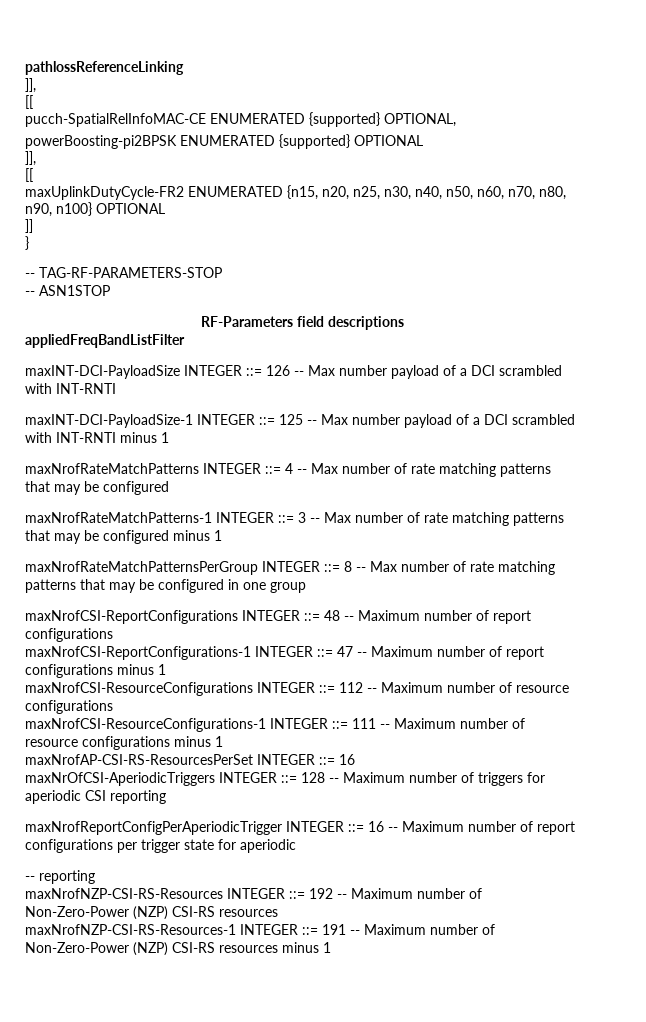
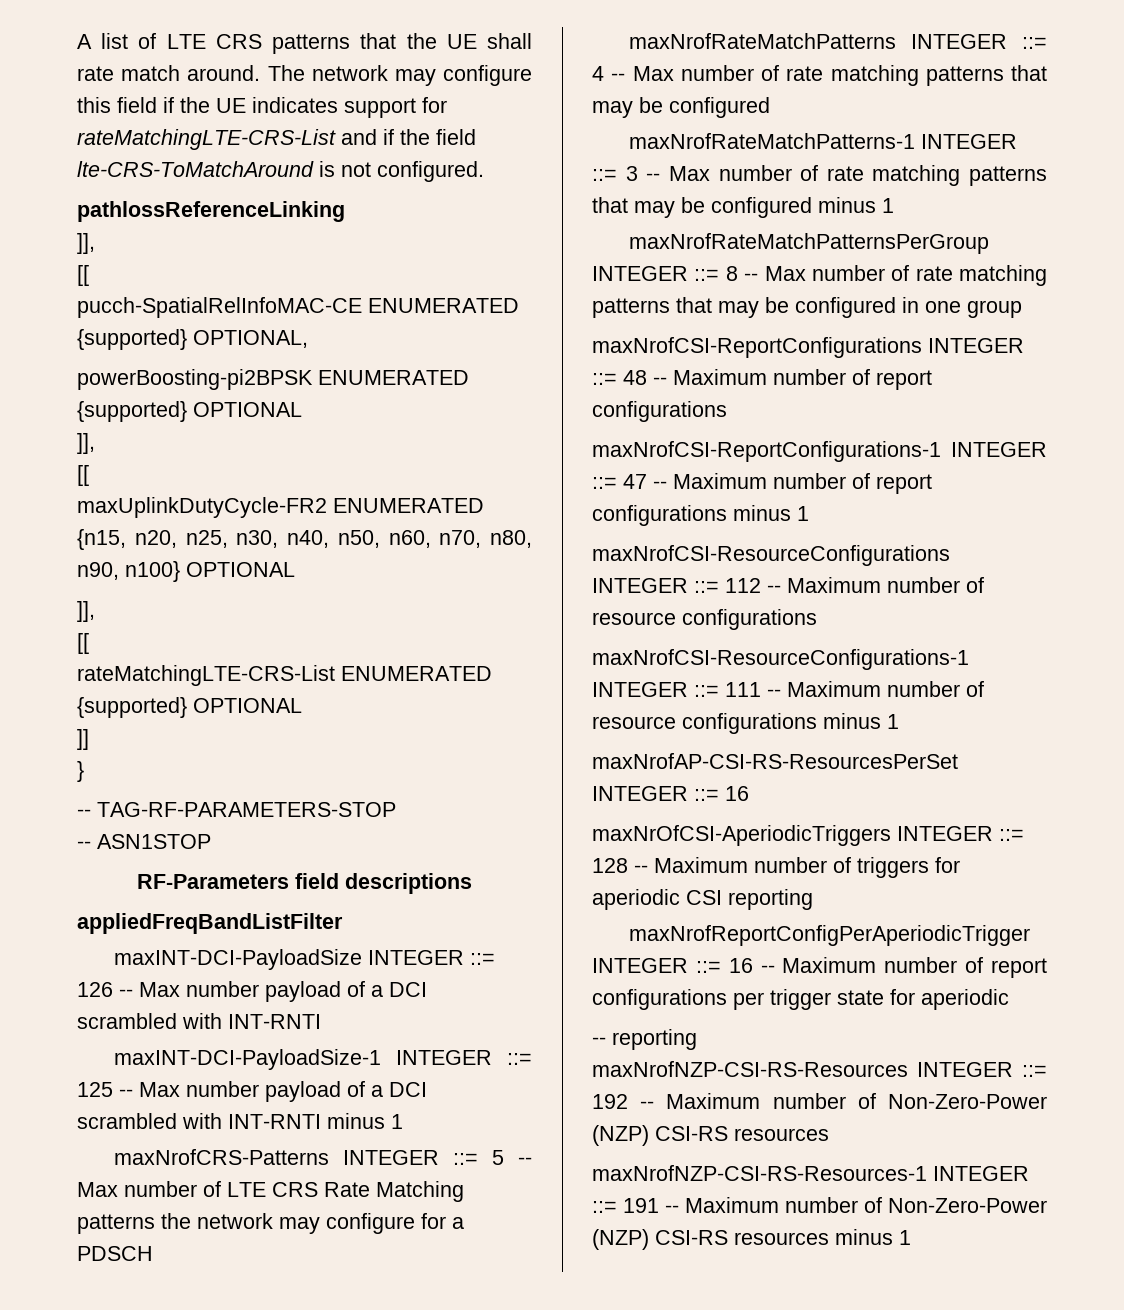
(25, 68) none -> [77,33,532,54] [77,65,532,86] [77,97,447,118] [77,129,476,150] [77,161,484,182] A list of LTE CRS patterns that the UE shall rate match around. The network may configure this field if the UE indicates support for rateMatchingLTE-CRS-List and if the field lte-CRS-ToMatchAround is not configured. //
(165, 208) none -> [77,601,95,622] [77,633,89,654] [77,665,492,686] [77,697,302,718] // ]], // [[ // rateMatchingLTE-CRS-List ENUMERATED {supported} OPTIONAL
(169, 437) none -> [114,1149,532,1165] [77,1181,464,1202] [77,1213,464,1234] [77,1246,153,1261] // maxNrofCRS-Patterns INTEGER ::= 5 -- Max number of LTE CRS Rate Matching patterns the network may configure for a PDSCH

